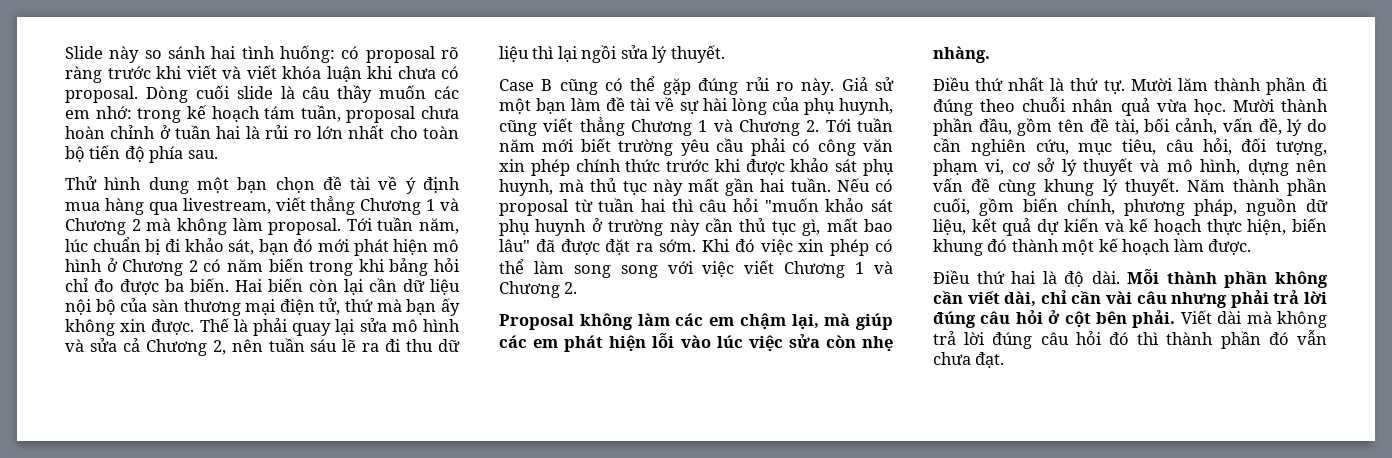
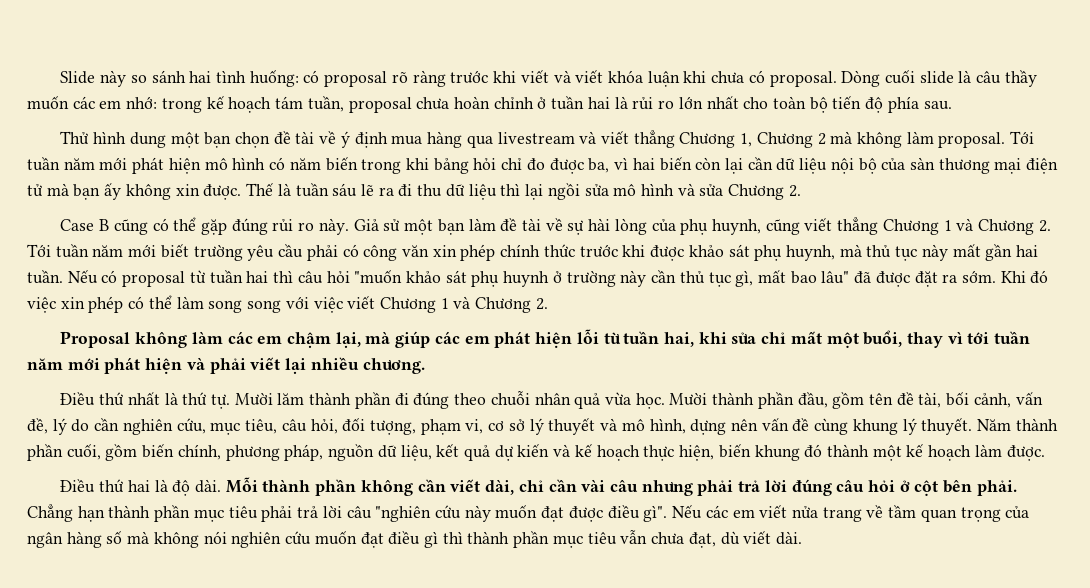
[182,196,459,215] livestream, viết thẳng Chương 1 và -> [497,130,753,148] livestream và viết thẳng Chương 1,
[419,218,459,234] [65,237,314,255] năm, lúc chuẩn bị đi khảo sát, bạn đó -> [63,158,95,170] năm
[106,258,198,276] ở Chương 2 -> (266, 163) none
[165,278,263,292] ba biến. Hai -> [588,157,655,173] ba, vì hai
[319,298,374,315] tử, thứ -> [27,184,43,197] tử
[253,318,460,336] [65,338,263,356] phải quay lại sửa mô hình và sửa cả Chương 2, nên -> (291, 189) none
[652,45,725,63] lý thuyết. -> [613,183,801,200] mô hình và sửa Chương 2.
[680,334,893,351] [933,46,990,63] vào lúc việc sửa còn nhẹ nhàng. -> [603,330,1031,348] [27,357,425,374] từ tuần hai, khi sửa chỉ mất một buổi, thay vì tới tuần năm mới phát hiện và phải viết lại nhiều chương.
[1180,310,1327,328] [933,330,1327,349] [933,352,1005,368] Viết dài mà không trả lời đúng câu hỏi đó thì thành phần đó vẫn chưa đạt. -> [27,504,1030,522] [27,530,802,548] Chẳng hạn thành phần mục tiêu phải trả lời câu "nghiên cứu này muốn đạt được điều gì". Nếu các em viết nửa trang về tầm quan trọng của ngân hàng số mà không nói nghiên cứu muốn đạt điều gì thì thành phần mục tiêu vẫn chưa đạt, dù viết dài.

